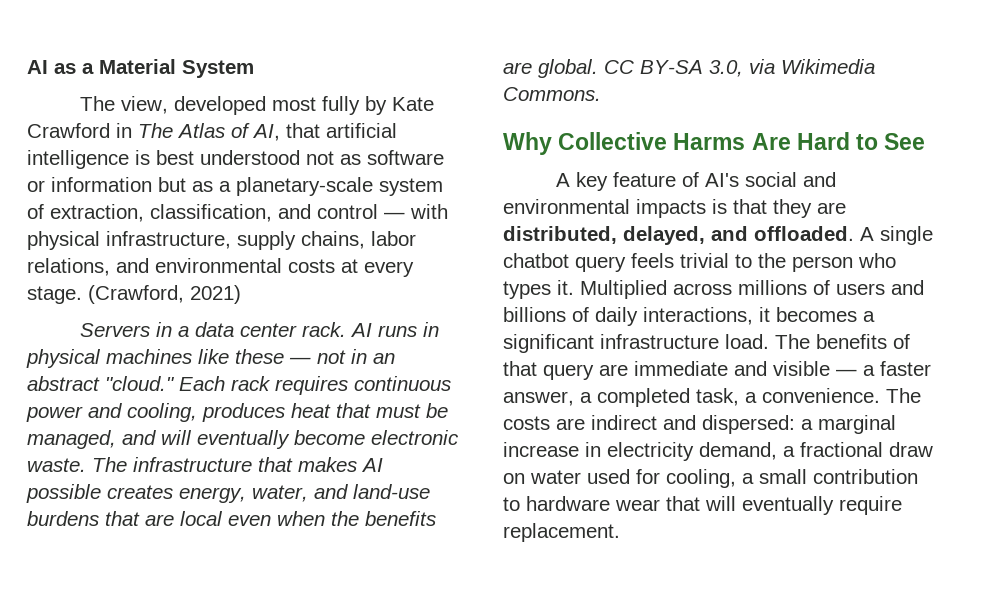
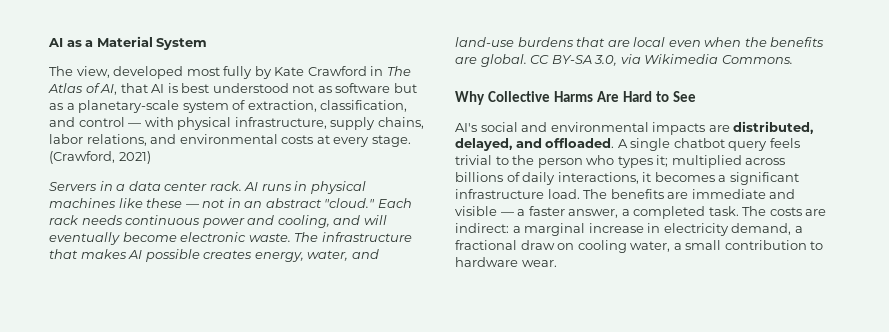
[326,123,397,138] [27,150,129,169] artificial intelligence -> [151,84,165,93] AI
[27,177,152,192] or information -> (391, 88) none
[275,376,348,395] requires -> [81,215,123,225] needs
[202,403,448,422] [27,430,116,449] produces heat that must be managed, -> (330, 221) none
[555,172,699,191] A key feature of -> (697, 96) none
[712,199,812,218] is that they -> (706, 128) none
[557,280,924,299] it. Multiplied across millions of users and -> [656,155,786,168] it; multiplied across
[893,334,910,349] [503,361,594,380] of that query -> (664, 194) none
[696,388,921,406] [503,415,795,434] task, a convenience. The costs are indirect and dispersed: -> [708,206,827,216] [455,223,509,233] task. The costs are indirect:
[530,469,736,488] water used for cooling, -> [577,240,671,253] cooling water,
[615,496,902,515] [503,523,620,542] wear that will eventually require replacement. -> [521,260,557,267] wear.

